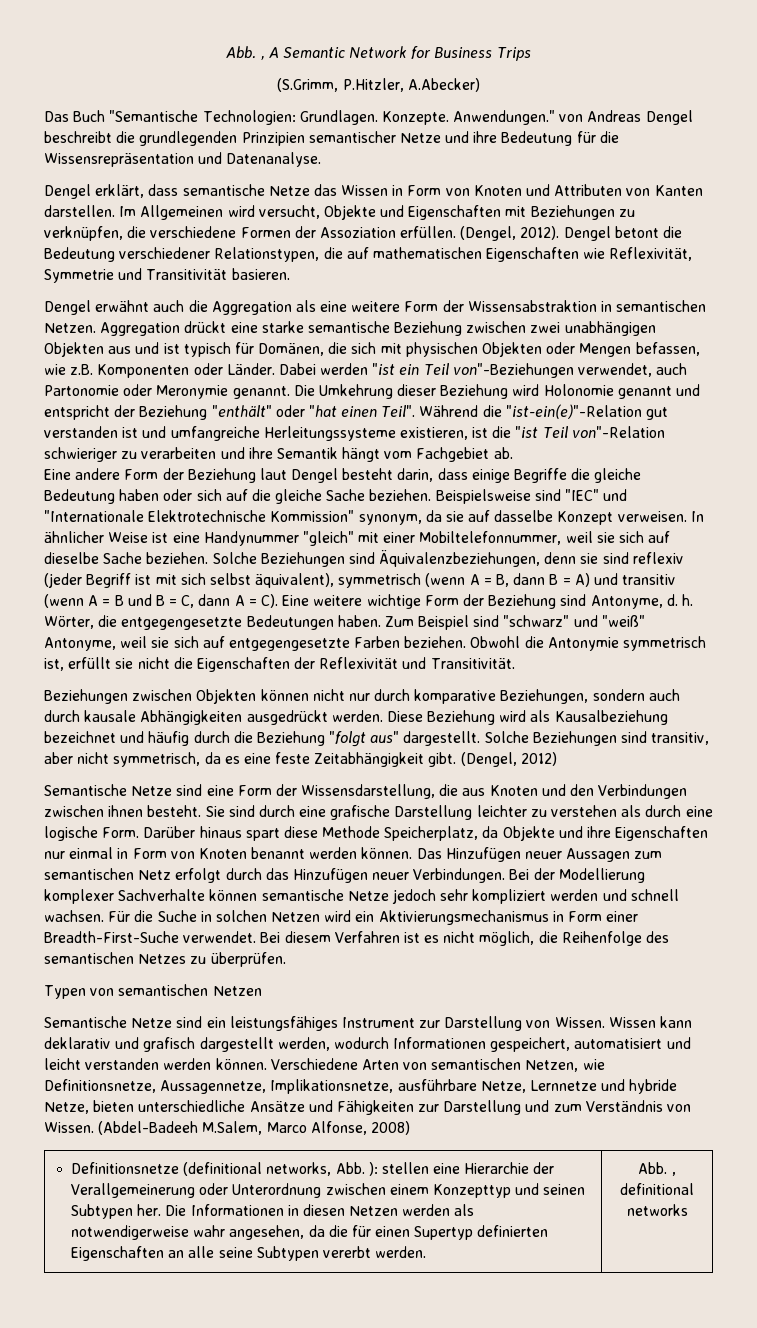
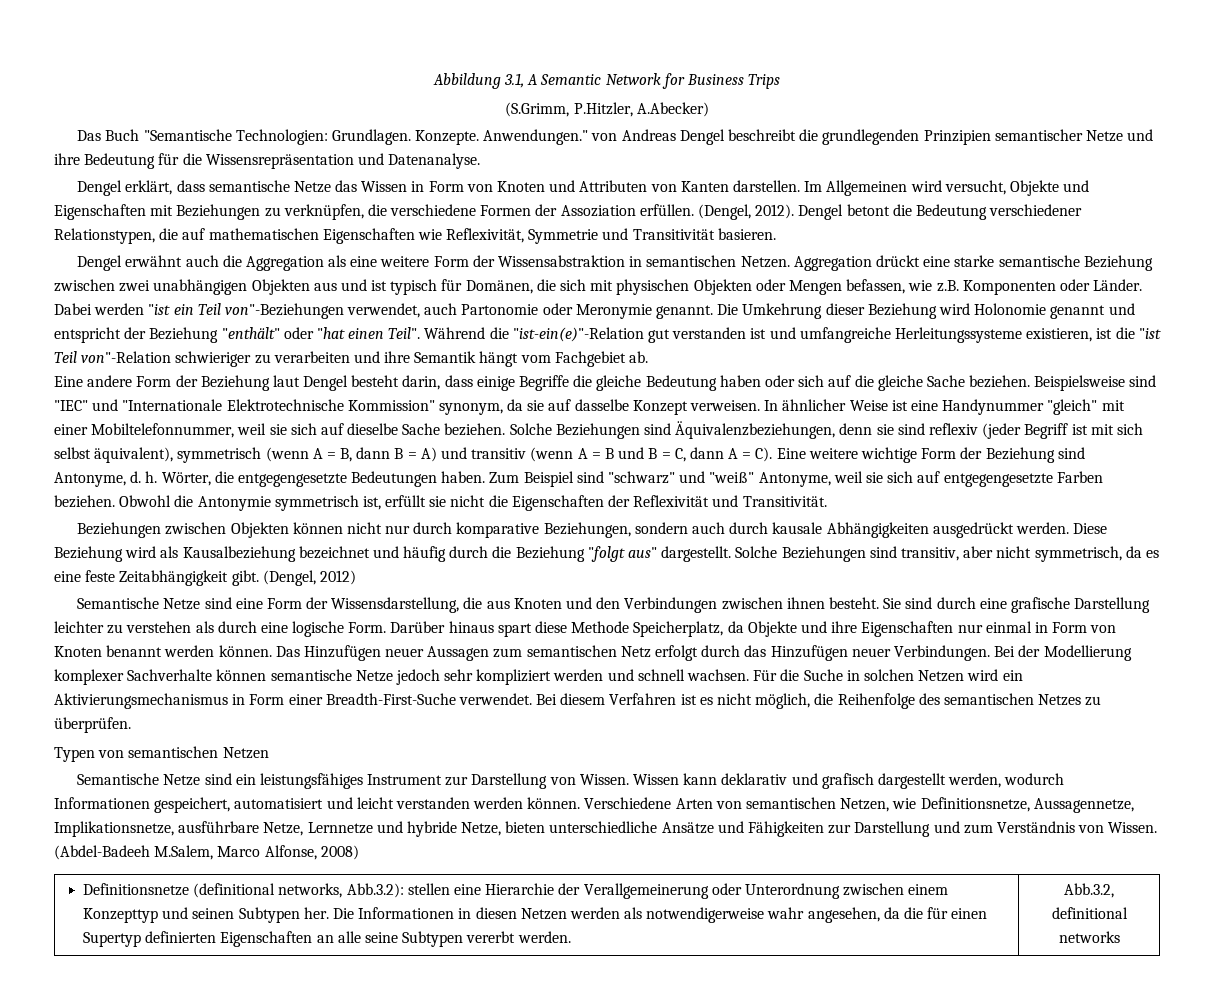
[226,46,265,60] Abb. , -> [432,73,525,89] Abbildung 3.1,
[335,1162,378,1176] Abb. ): -> [346,883,404,898] Abb.3.2):
[638,1162,676,1176] Abb. , -> [1064,883,1114,898] Abb.3.2,

